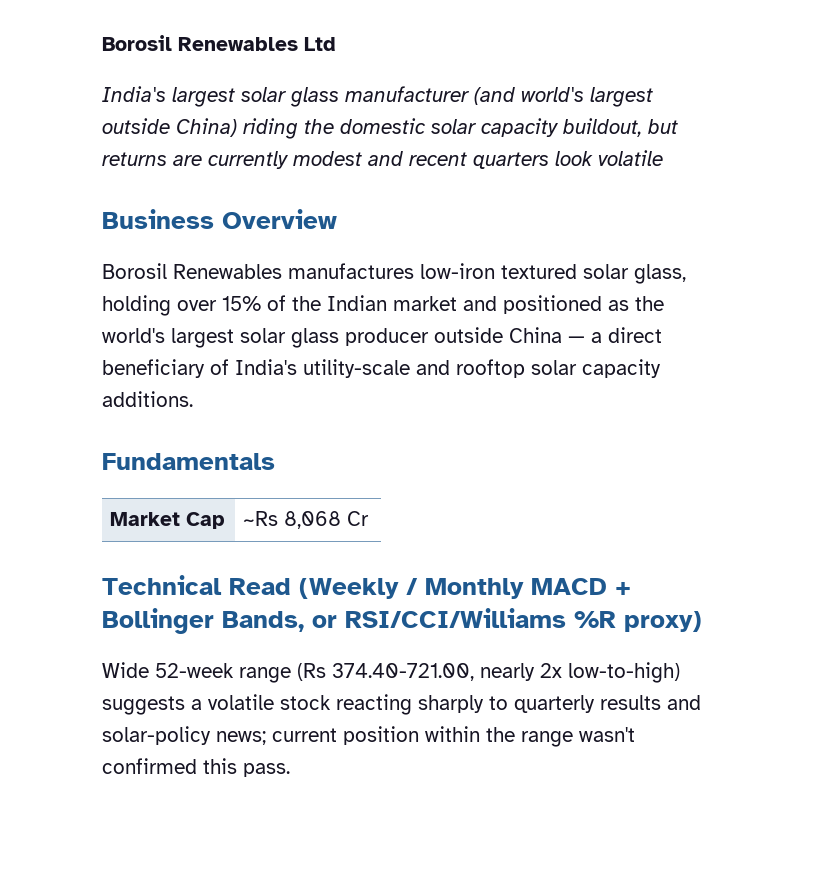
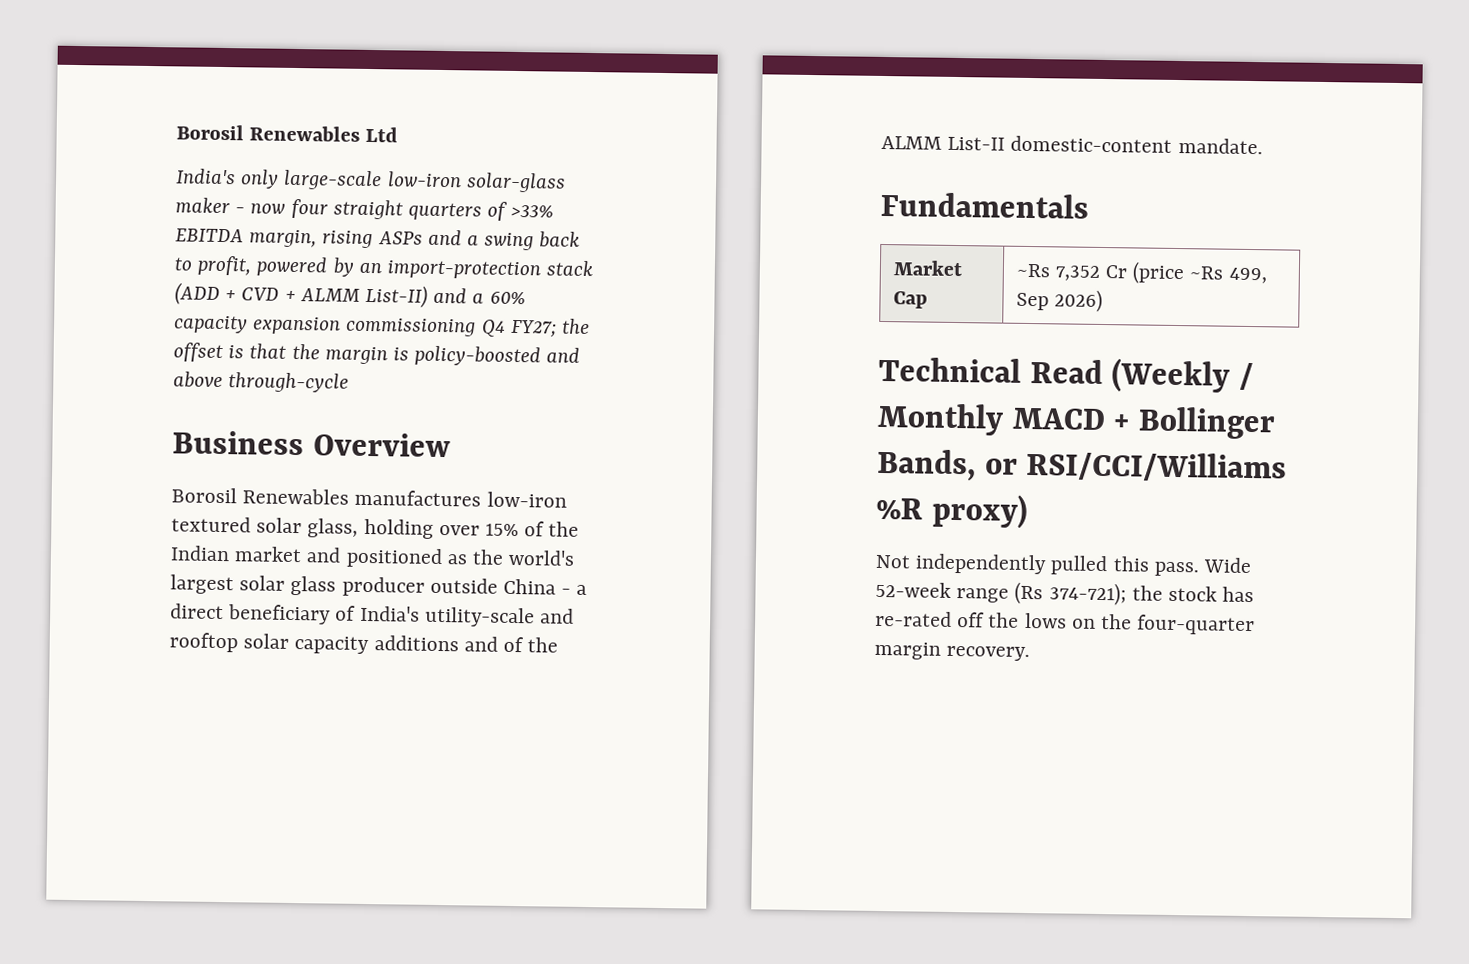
[172,86,653,107] [102,118,678,139] [102,150,663,169] largest solar glass manufacturer (and world's largest outside China) riding the domestic solar capacity buildout, but returns are currently modest and recent quarters look volatile -> [240,169,566,193] [175,197,555,221] [175,228,581,251] [174,255,594,280] [174,282,526,308] [173,315,591,338] [173,342,581,367] [173,371,350,393] only large-scale low-iron solar-glass maker - now four straight quarters of >33% EBITDA margin, rising ASPs and a swing back to profit, powered by an import-protection stack (ADD + CVD + ALMM List-II) and a 60% capacity expansion commissioning Q4 FY27; the offset is that the margin is policy-boosted and above through-cycle
[568,336,585,343] — -> [561,588,572,595] -
[102,391,193,407] additions. -> [373,635,559,653] [881,135,1263,155] additions and of the ALMM List-II domestic-content mandate.
[284,511,342,529] 8,068 -> [1054,265,1100,281] 7,352
(370, 518) none -> [1132,261,1267,285] [1015,289,1103,312] (price ~Rs 499, Sep 2026)
[102,662,680,683] [102,694,701,715] [102,726,635,747] [102,758,290,777] Wide 52-week range (Rs 374.40-721.00, nearly 2x low-to-high) suggests a volatile stock reacting sharply to quarterly results and solar-policy news; current position within the range wasn't confirmed this pass. -> [875,553,1253,577] [875,581,1255,606] [875,610,1256,636] [874,641,1031,662] Not independently pulled this pass. Wide 52-week range (Rs 374-721); the stock has re-rated off the lows on the four-quarter margin recovery.

